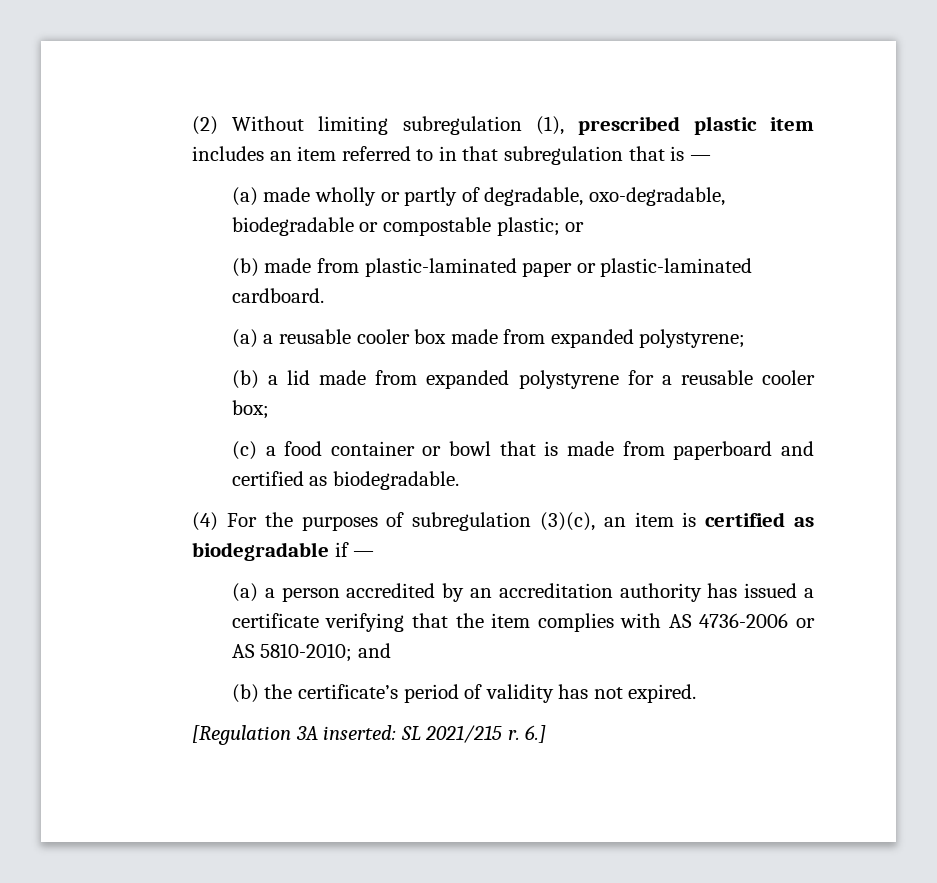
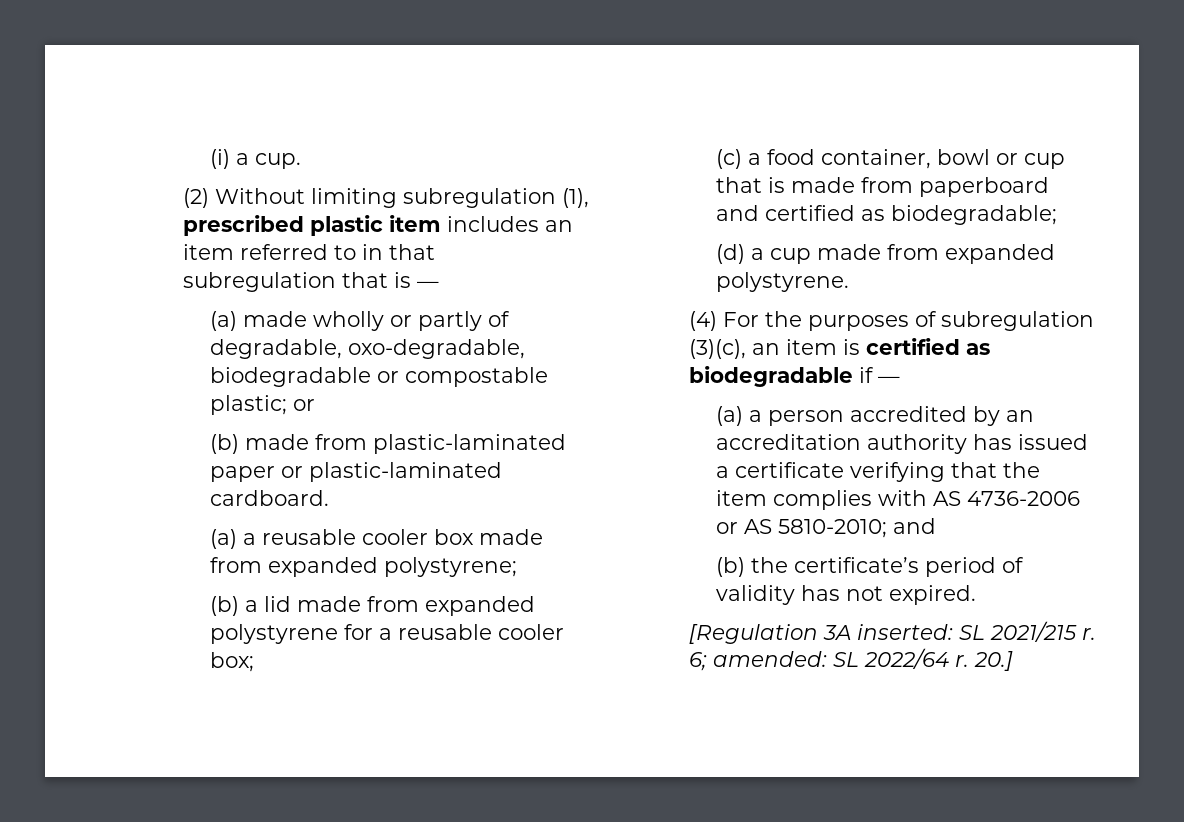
(192, 125) none -> [210,149,302,169] (i) a cup. //
[330,441,492,456] container or bowl -> [821,149,1066,169] container, bowl or cup
[332,471,459,490] biodegradable. -> [891,205,1058,225] [716,244,1056,264] [716,272,850,292] biodegradable; // (d) a cup made from expanded polystyrene.
[525,725,547,743] 6.] -> [688,648,1013,671] 6; amended: SL 2022/64 r. 20.]

